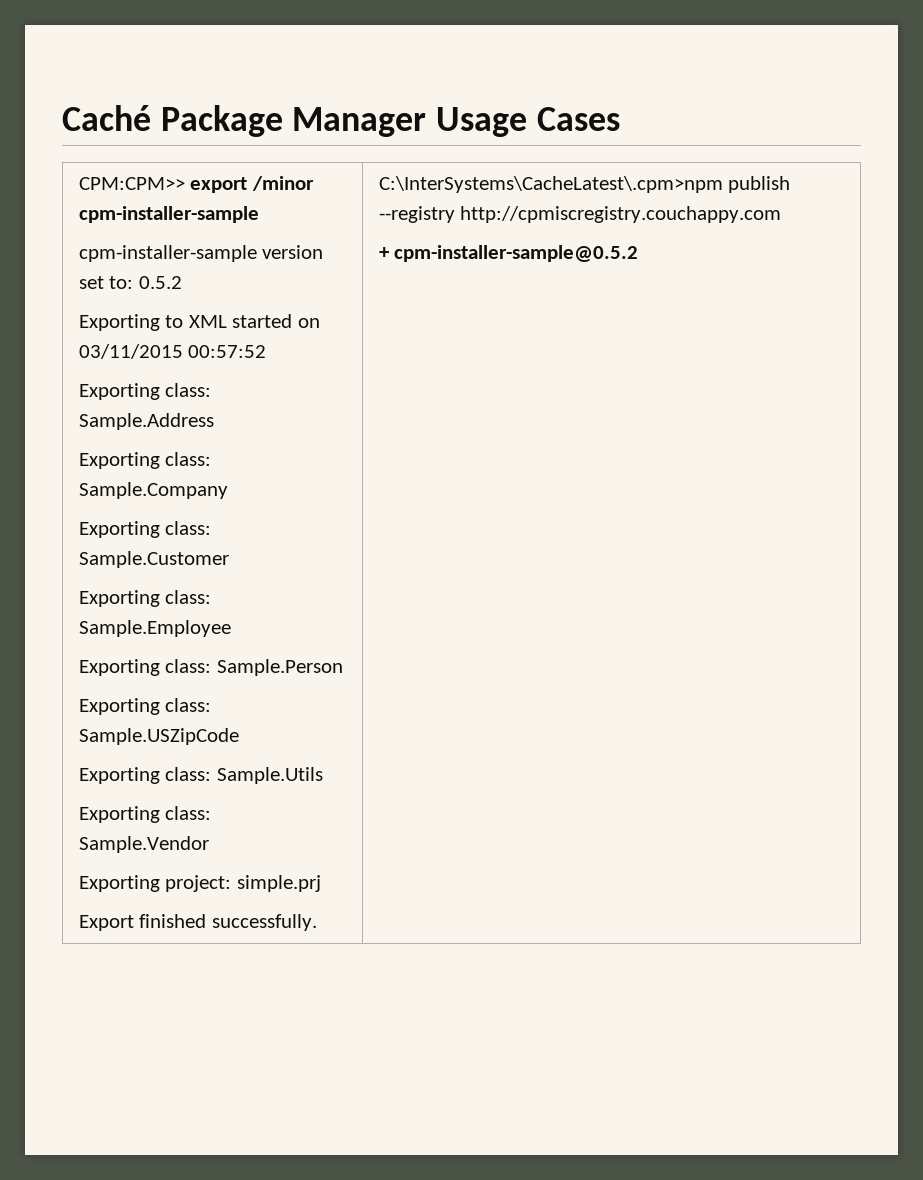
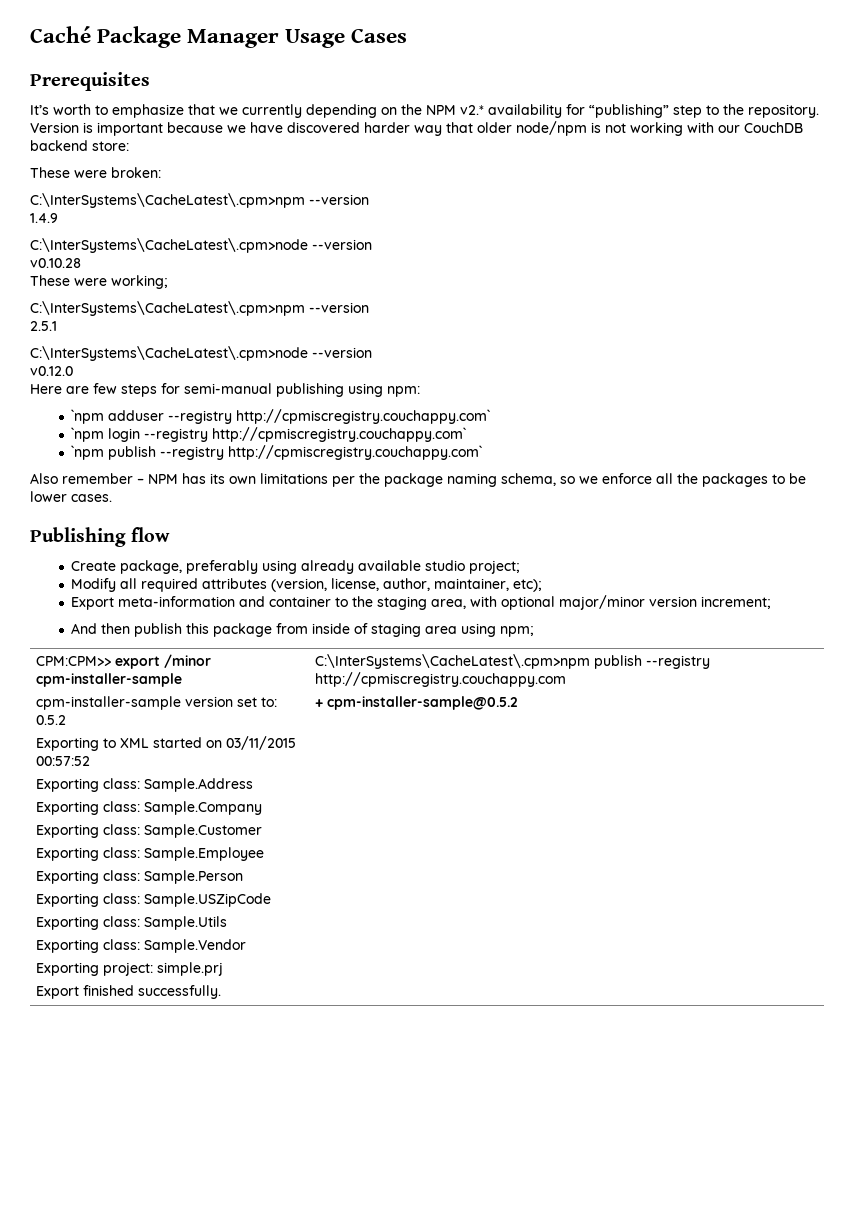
(620, 119) none -> [30,72,150,91] [30,104,819,118] [30,121,803,136] [30,140,129,151] [30,167,161,178] [30,193,369,208] [30,213,58,223] [30,238,372,253] [30,258,81,268] [30,275,168,289] [30,301,369,316] [30,321,57,331] [30,346,372,361] [30,366,73,376] [30,383,420,397] [71,409,491,424] [71,427,467,442] [71,445,483,460] [30,473,806,487] [30,491,112,502] [30,527,171,547] [71,560,521,574] [71,578,543,592] [71,595,772,610] [71,623,535,637] // Prerequisites // It’s worth to emphasize that we currently depending on the NPM v2.* availability for “publishing” step to the repository. Version is important because we have discovered harder way that older node/npm is not working with our CouchDB backend store: // These were broken: // C:\InterSystems\CacheLatest\.cpm>npm --version // 1.4.9 // C:\InterSystems\CacheLatest\.cpm>node --version // v0.10.28 // These were working; // C:\InterSystems\CacheLatest\.cpm>npm --version // 2.5.1 // C:\InterSystems\CacheLatest\.cpm>node --version // v0.12.0 // Here are few steps for semi-manual publishing using npm: // `npm adduser --registry http://cpmiscregistry.couchappy.com` // `npm login --registry http://cpmiscregistry.couchappy.com` // `npm publish --registry http://cpmiscregistry.couchappy.com` // Also remember – NPM has its own limitations per the package naming schema, so we enforce all the packages to be lower cases. // Publishing flow // Create package, preferably using already available studio project; // Modify all required attributes (version, license, author, maintainer, etc); // Export meta-information and container to the staging area, with optional major/minor version increment; // And then publish this package from inside of staging area using npm;

